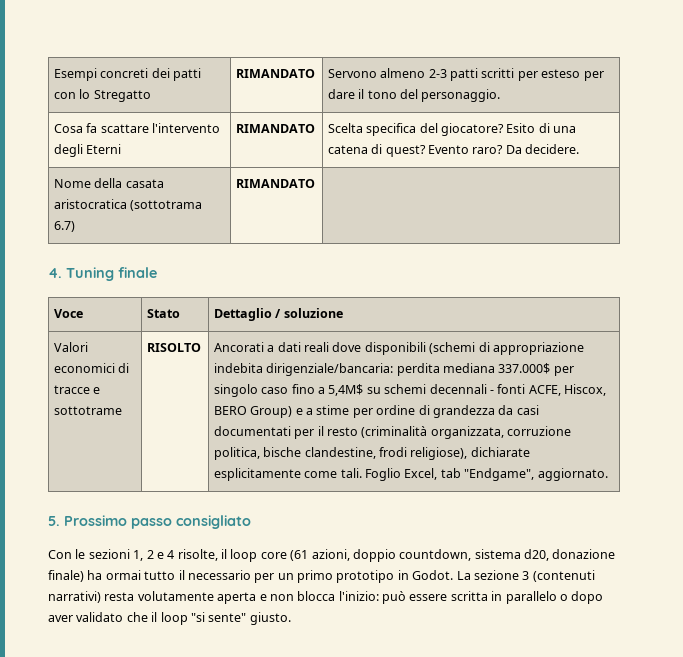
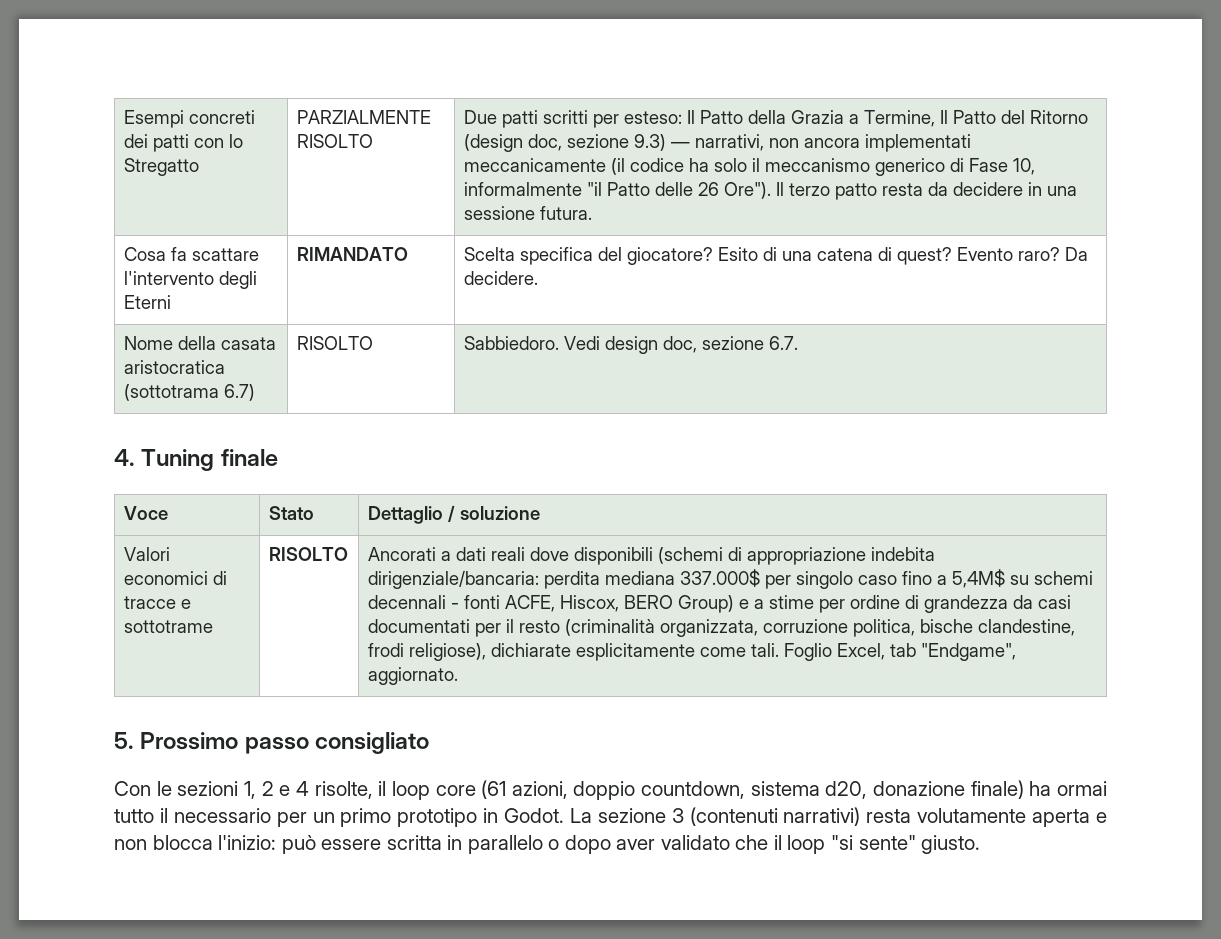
[235,69,315,78] [327,68,604,81] [327,89,501,102] RIMANDATO | Servono almeno 2-3 patti scritti per esteso per dare il tono del personaggio. -> [296,110,431,124] [296,134,373,148] [463,110,1088,128] [463,134,971,152] [463,158,1035,176] [463,182,1077,200] [463,206,592,220] PARZIALMENTE RISOLTO | Due patti scritti per esteso: Il Patto della Grazia a Termine, Il Patto del Ritorno (design doc, sezione 9.3) — narrativi, non ancora implementati meccanicamente (il codice ha solo il meccanismo generico di Fase 10, informalmente "il Patto delle 26 Ore"). Il terzo patto resta da decidere in una sessione futura.
[235,179,315,188] RIMANDATO | -> [296,336,373,350] [463,336,798,354] RISOLTO | Sabbiedoro. Vedi design doc, sezione 6.7.

